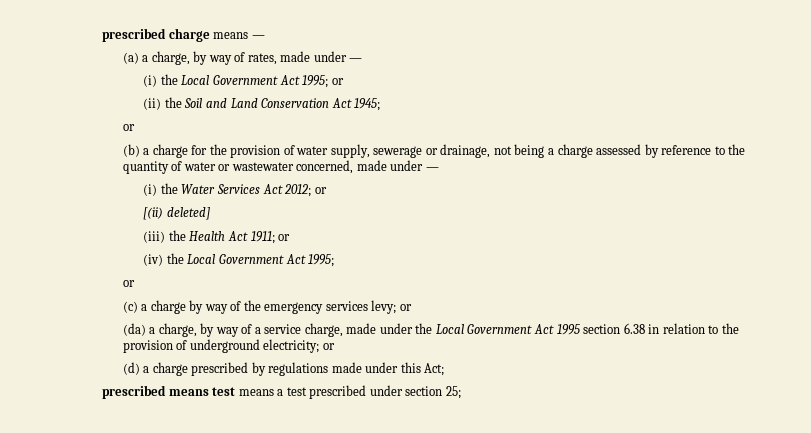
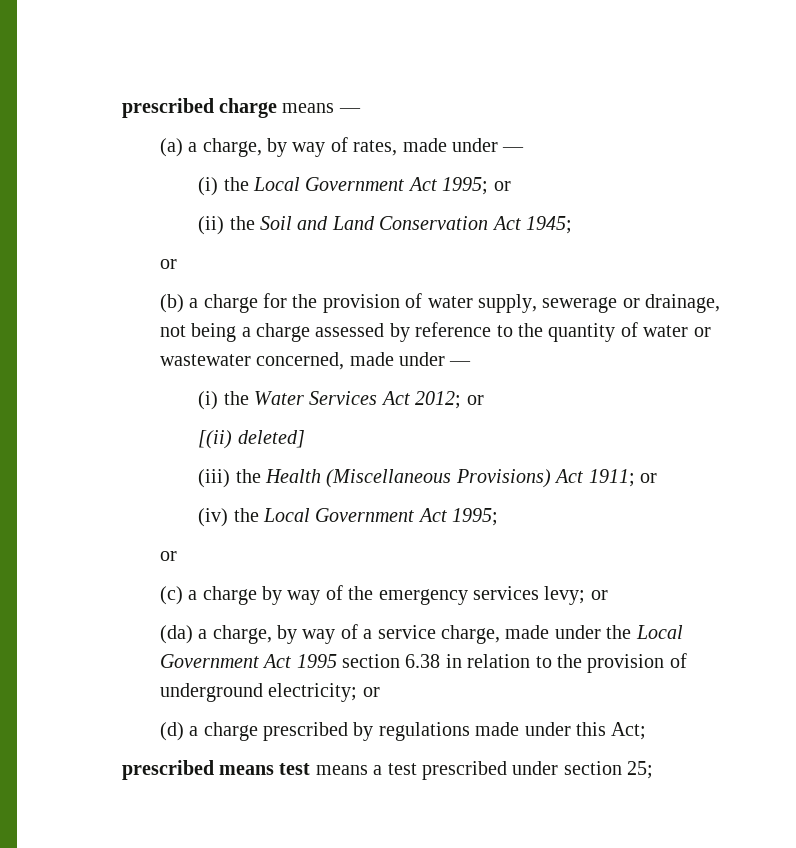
(226, 236) none -> [326,469,551,488] (Miscellaneous Provisions)

